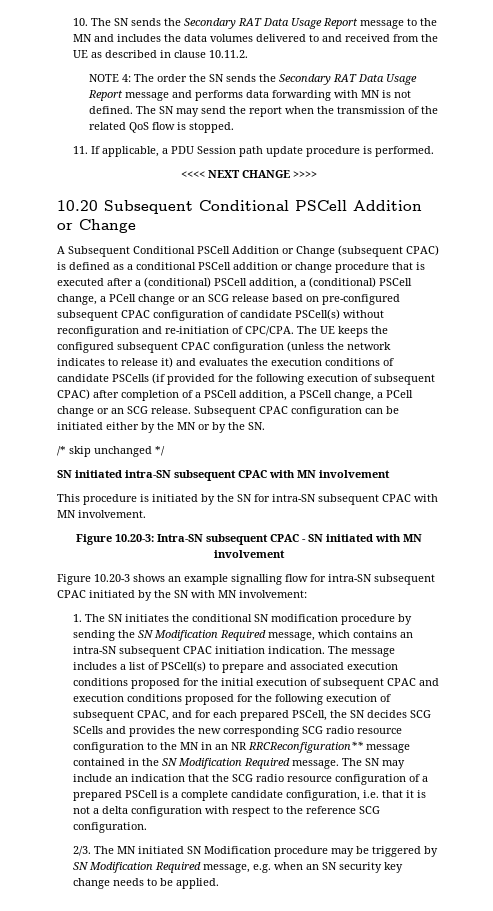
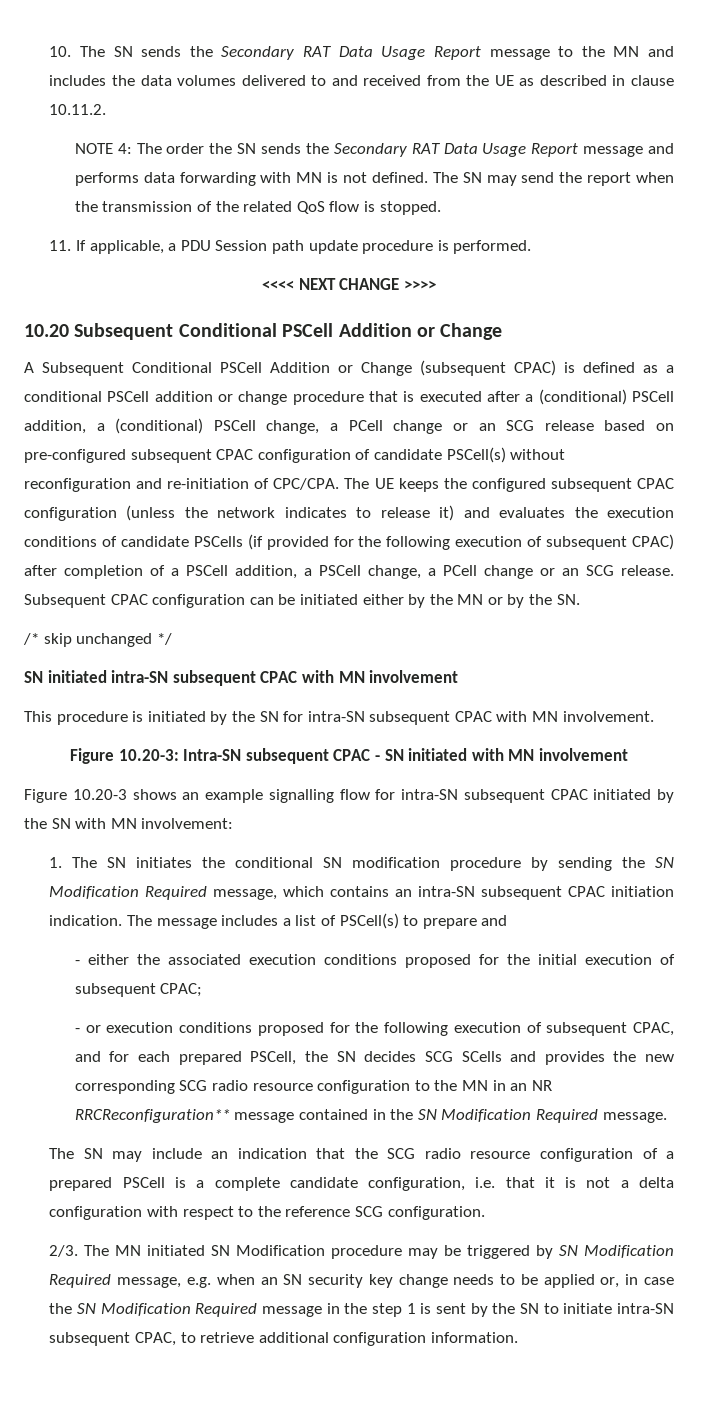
(288, 666) none -> [74,954,160,965] // - either the
[387,678,440,686] CPAC and -> [160,983,203,997] [74,1025,101,1033] CPAC; // - or
(340, 764) none -> (667, 1117) //
[176,878,220,889] applied. -> [543,1274,674,1288] [49,1303,674,1317] [49,1332,518,1346] applied or, in case the SN Modification Required message in the step 1 is sent by the SN to initiate intra-SN subsequent CPAC, to retrieve additional configuration information.

